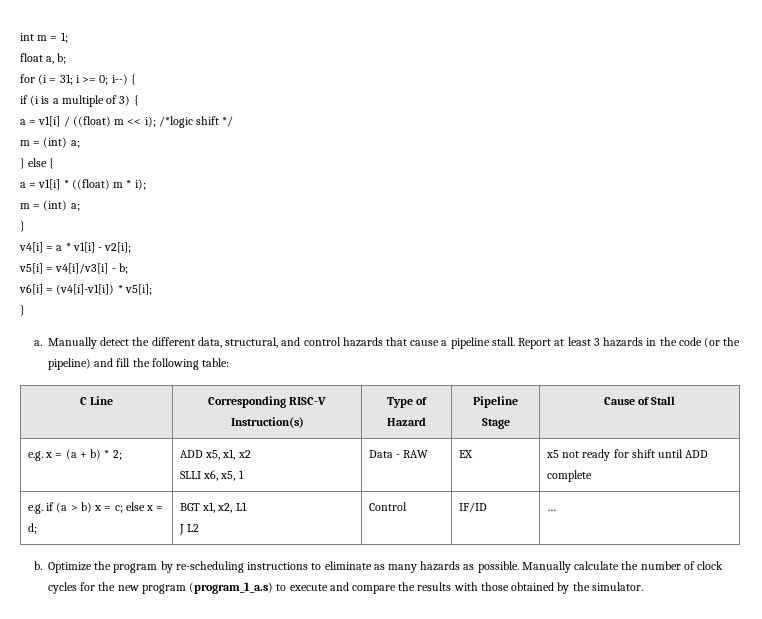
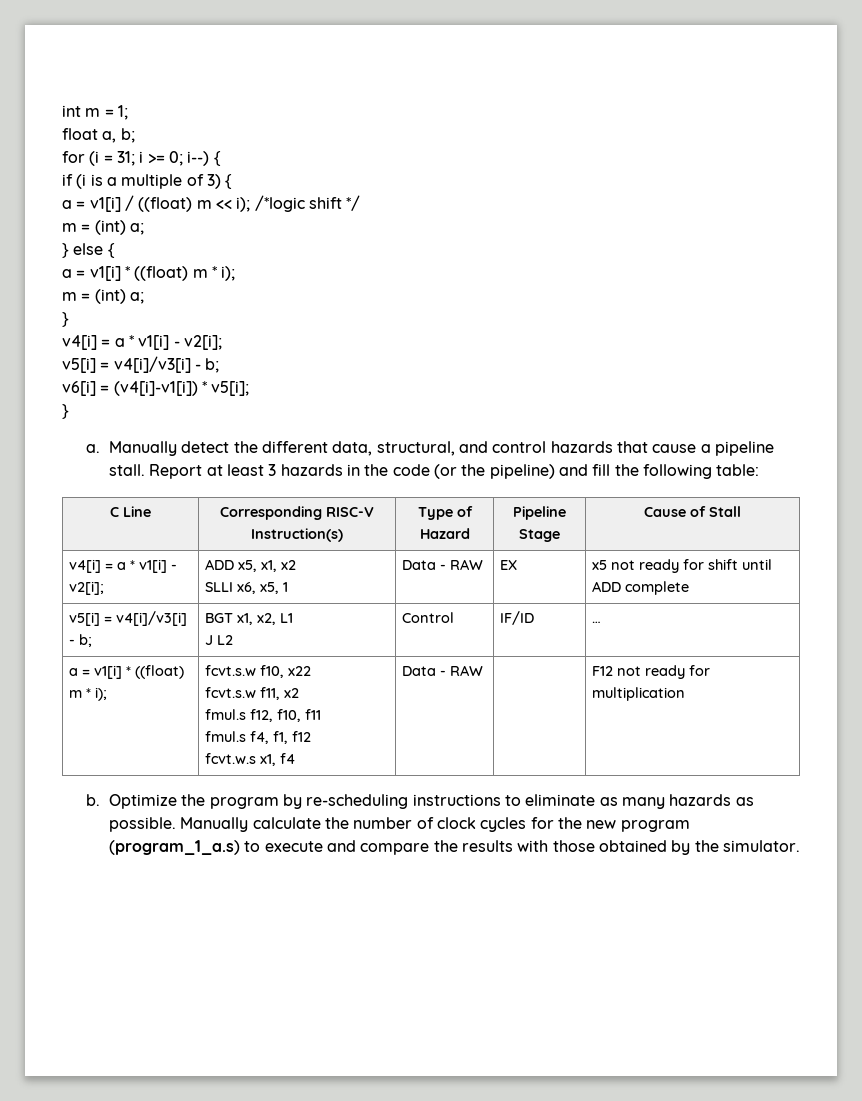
[27,449,122,461] e.g. x = (a + b) * 2; -> [68,559,177,573] [68,581,104,595] v4[i] = a * v1[i] - v2[i];
[27,502,164,514] [27,523,37,534] e.g. if (a > b) x = c; else x = d; -> [68,611,187,626] [68,634,92,647] v5[i] = v4[i]/v3[i] - b;
(556, 510) none -> [68,665,184,679] [68,687,107,701] [204,665,311,678] [204,687,299,700] [204,709,321,722] [204,731,311,744] [204,753,295,766] [401,665,483,676] [591,665,710,679] [591,687,685,701] // a = v1[i] * ((float) m * i); | fcvt.s.w f10, x22 // fcvt.s.w f11, x2 // fmul.s f12, f10, f11 // fmul.s f4, f1, f12 // fcvt.w.s x1, f4 | Data - RAW | | F12 not ready for multiplication

